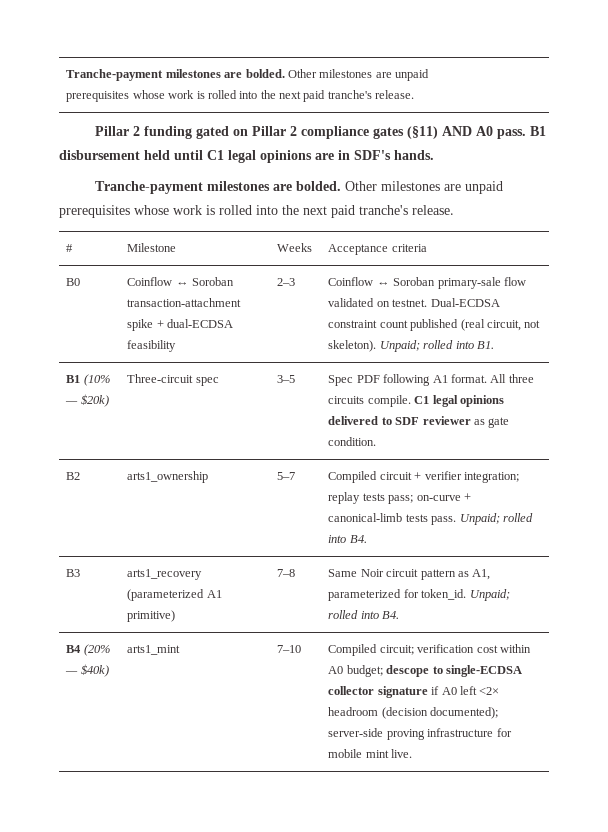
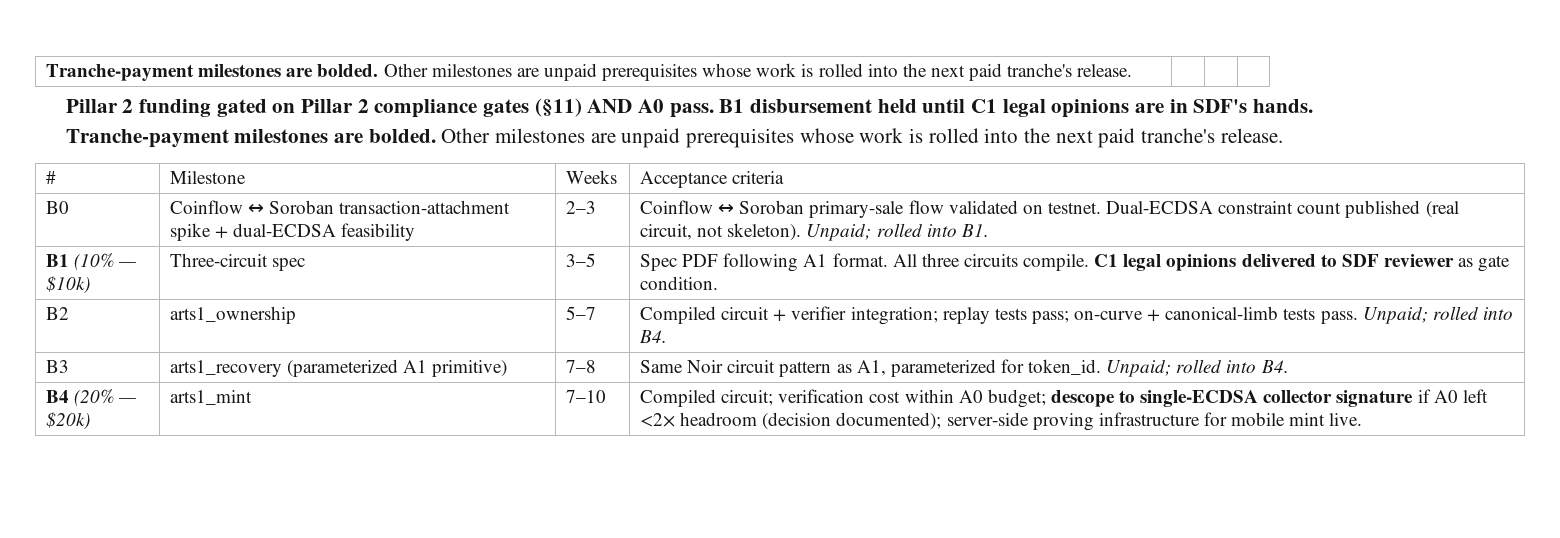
[80,394,109,407] $20k) -> [46,276,91,294] $10k)
[80,664,109,677] $40k) -> [46,412,91,430] $20k)

